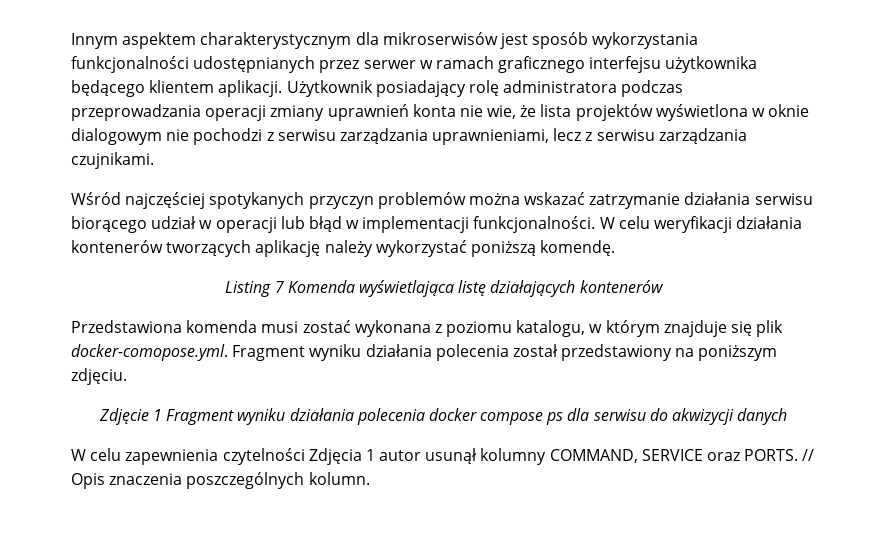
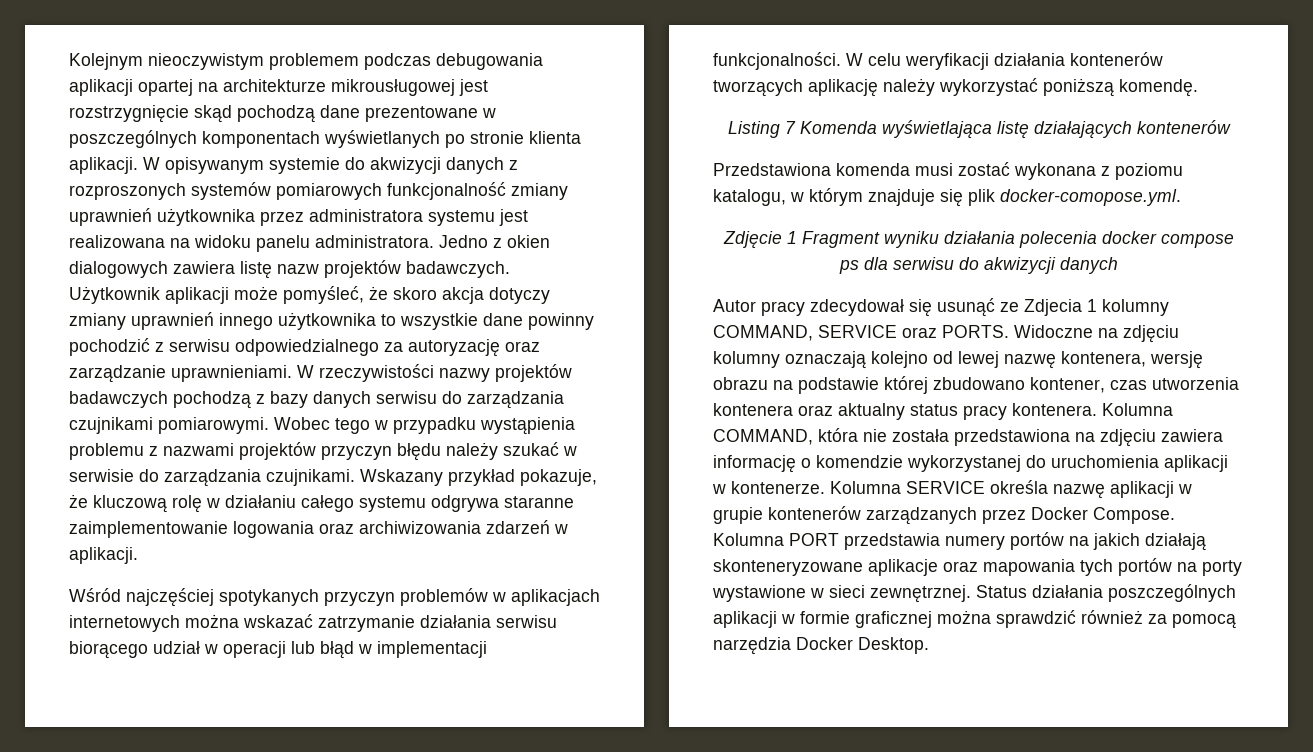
[71,32,699,49] [71,56,758,73] [71,80,684,97] [71,104,810,121] [71,128,747,145] [71,152,154,169] Innym aspektem charakterystycznym dla mikroserwisów jest sposób wykorzystania funkcjonalności udostępnianych przez serwer w ramach graficznego interfejsu użytkownika będącego klientem aplikacji. Użytkownik posiadający rolę administratora podczas przeprowadzania operacji zmiany uprawnień konta nie wie, że lista projektów wyświetlona w oknie dialogowym nie pochodzi z serwisu zarządzania uprawnieniami, lecz z serwisu zarządzania czujnikami. -> [69,53,543,70] [69,79,488,96] [69,105,496,123] [69,130,581,148] [69,157,518,174] [69,182,568,200] [69,208,528,226] [69,235,550,252] [69,260,510,279] [69,286,550,304] [69,312,594,330] [69,338,540,357] [69,364,572,383] [69,391,564,409] [69,417,575,435] [69,442,577,461] [69,469,597,487] [69,494,574,513] [69,520,568,538] [69,547,138,564] Kolejnym nieoczywistym problemem podczas debugowania aplikacji opartej na architekturze mikrousługowej jest rozstrzygnięcie skąd pochodzą dane prezentowane w poszczególnych komponentach wyświetlanych po stronie klienta aplikacji. W opisywanym systemie do akwizycji danych z rozproszonych systemów pomiarowych funkcjonalność zmiany uprawnień użytkownika przez administratora systemu jest realizowana na widoku panelu administratora. Jedno z okien dialogowych zawiera listę nazw projektów badawczych. Użytkownik aplikacji może pomyśleć, że skoro akcja dotyczy zmiany uprawnień innego użytkownika to wszystkie dane powinny pochodzić z serwisu odpowiedzialnego za autoryzację oraz zarządzanie uprawnieniami. W rzeczywistości nazwy projektów badawczych pochodzą z bazy danych serwisu do zarządzania czujnikami pomiarowymi. Wobec tego w przypadku wystąpienia problemu z nazwami projektów przyczyn błędu należy szukać w serwisie do zarządzania czujnikami. Wskazany przykład pokazuje, że kluczową rolę w działaniu całego systemu odgrywa staranne zaimplementowanie logowania oraz archiwizowania zdarzeń w aplikacji.
(466, 200) none -> [492,589,600,606] [69,615,180,632] w aplikacjach internetowych
[232,344,778,361] [71,368,127,385] Fragment wyniku działania polecenia został przedstawiony na poniższym zdjęciu. -> (1181, 197) none
[71,448,478,465] W celu zapewnienia czytelności Zdjęcia 1 autor usunął -> [713,298,1097,317] Autor pracy zdecydował się usunąć ze Zdjecia 1
[802,449,815,461] [71,472,370,489] // Opis znaczenia poszczególnych kolumn. -> [1014,325,1179,343] [713,351,1203,369] [713,376,1239,394] [713,403,1173,420] [713,428,1223,447] [713,455,1228,473] [712,480,1192,499] [713,506,1175,525] [713,532,1206,551] [713,558,1242,576] [712,584,1236,603] [713,610,1236,629] [713,637,929,655] Widoczne na zdjęciu kolumny oznaczają kolejno od lewej nazwę kontenera, wersję obrazu na podstawie której zbudowano kontener, czas utworzenia kontenera oraz aktualny status pracy kontenera. Kolumna COMMAND, która nie została przedstawiona na zdjęciu zawiera informację o komendzie wykorzystanej do uruchomienia aplikacji w kontenerze. Kolumna SERVICE określa nazwę aplikacji w grupie kontenerów zarządzanych przez Docker Compose. Kolumna PORT przedstawia numery portów na jakich działają skonteneryzowane aplikacje oraz mapowania tych portów na porty wystawione w sieci zewnętrznej. Status działania poszczególnych aplikacji w formie graficznej można sprawdzić również za pomocą narzędzia Docker Desktop.

